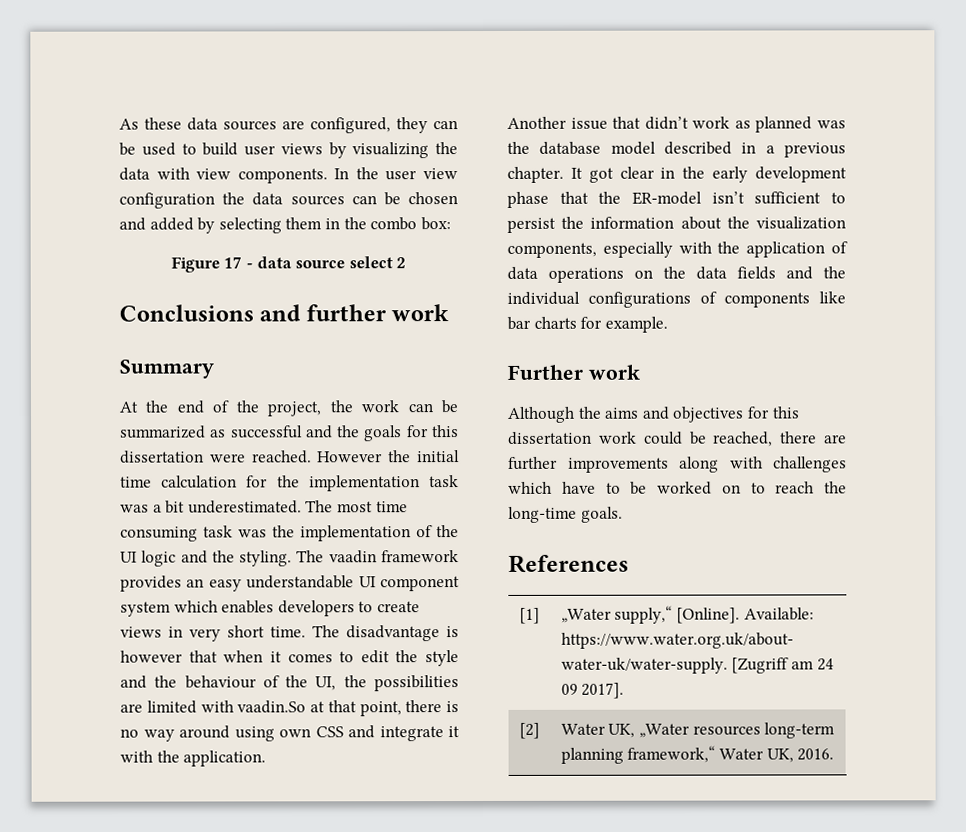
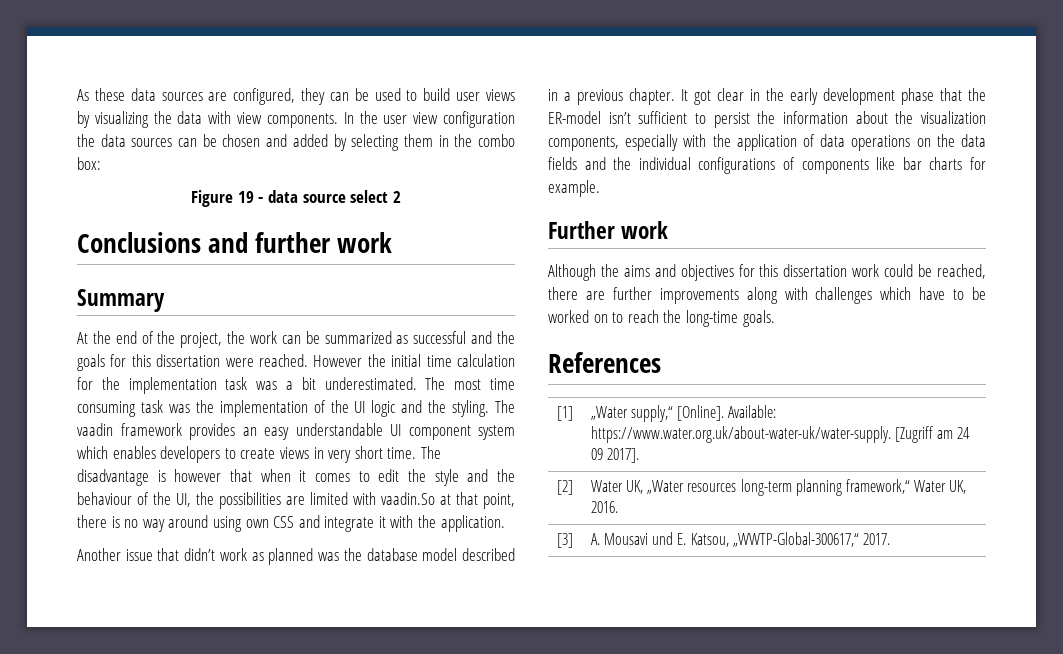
[223,256,243,269] 17 -> [237,191,254,203] 19
(835, 754) none -> [556,533,573,548] [590,532,890,547] // [3] | A. Mousavi und E. Katsou, „WWTP-Global-300617,“ 2017.

